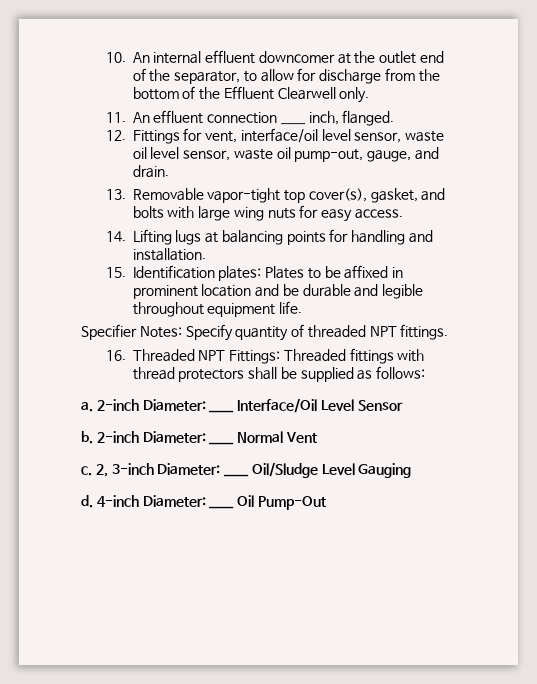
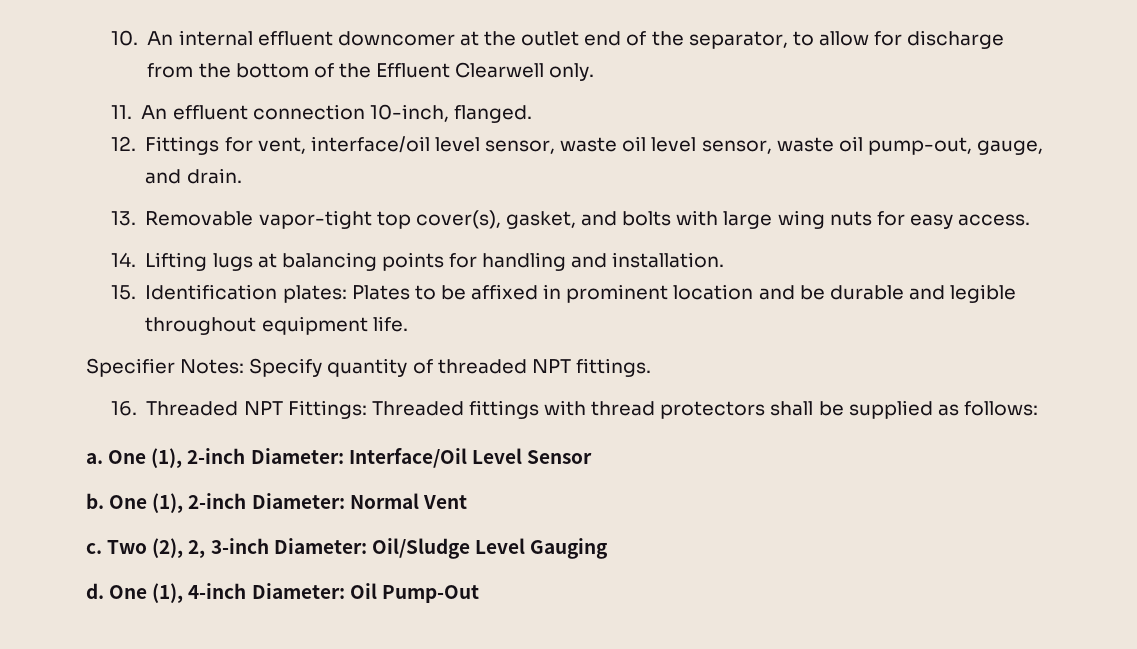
[280,111,339,125] ____ inch, -> [369,104,449,122] 10-inch,
[96,399,235,413] 2-inch Diameter: ____ -> [108,448,344,468] One (1), 2-inch Diameter:
[96,431,235,445] 2-inch Diameter: ____ -> [109,493,345,513] One (1), 2-inch Diameter:
(92, 471) none -> [107,538,184,558] Two (2),
[224,474,250,477] ____ -> (367, 546) none
(93, 501) none -> [109,583,184,603] One (1),
[209,506,235,509] ____ -> (345, 591) none

